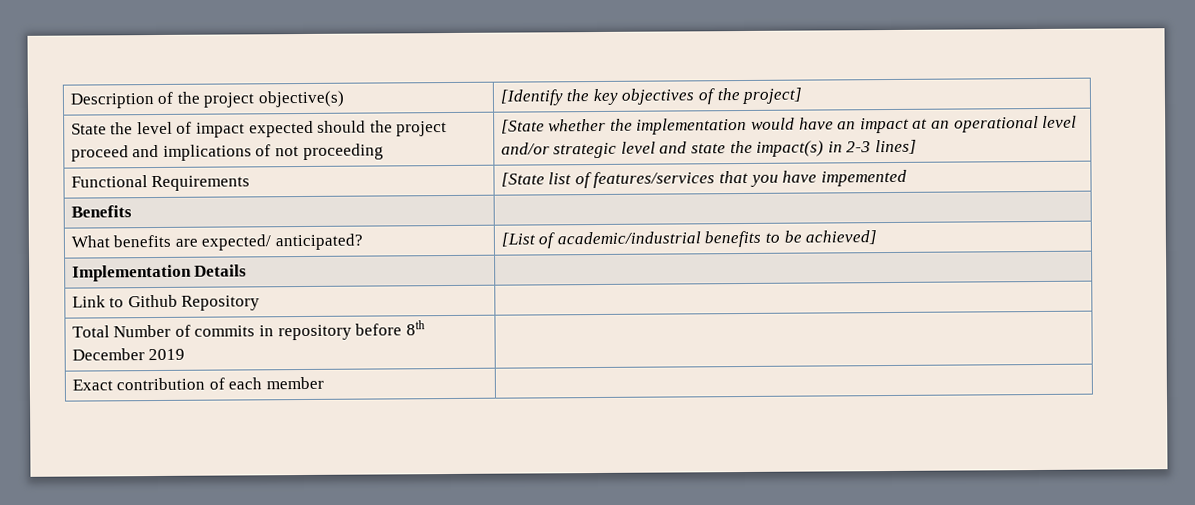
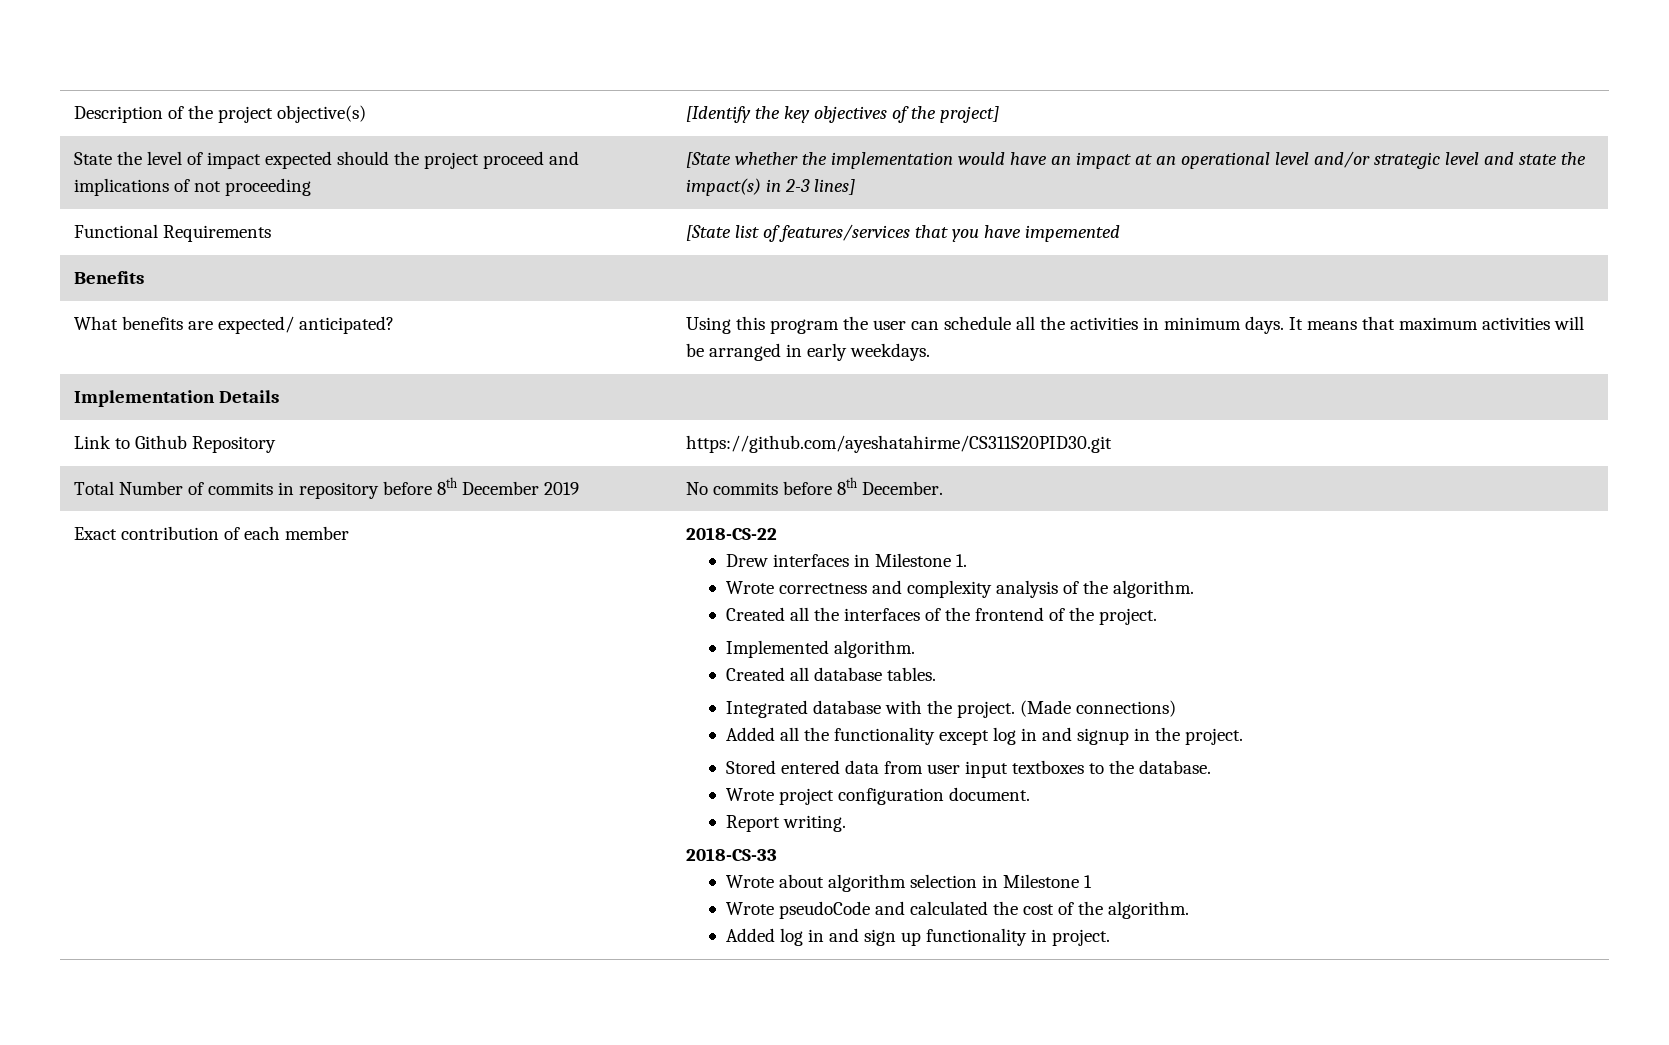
[500,230,878,249] [List of academic/industrial benefits to be achieved] -> [686,316,1585,334] [686,343,931,361] Using this program the user can schedule all the activities in minimum days. It means that maximum activities will be arranged in early weekdays.
(261, 303) none -> [686,435,1113,453] https://github.com/ayeshatahirme/CS311S20PID30.git
(186, 354) none -> [686,477,944,495] No commits before 8th December.
(325, 383) none -> [686,527,778,540] [725,553,967,567] [725,580,1194,598] [725,607,1157,625] [725,640,915,658] [725,667,936,681] [725,700,1176,718] [725,727,1243,745] [725,760,1211,778] [725,787,1030,805] [725,815,846,832] [686,848,778,861] [725,874,1092,892] [725,901,1189,919] [725,928,1110,946] 2018-CS-22 // Drew interfaces in Milestone 1. // Wrote correctness and complexity analysis of the algorithm. // Created all the interfaces of the frontend of the project. // Implemented algorithm. // Created all database tables. // Integrated database with the project. (Made connections) // Added all the functionality except log in and signup in the project. // Stored entered data from user input textboxes to the database. // Wrote project configuration document. // Report writing. // 2018-CS-33 // Wrote about algorithm selection in Milestone 1 // Wrote pseudoCode and calculated the cost of the algorithm. // Added log in and sign up functionality in project.

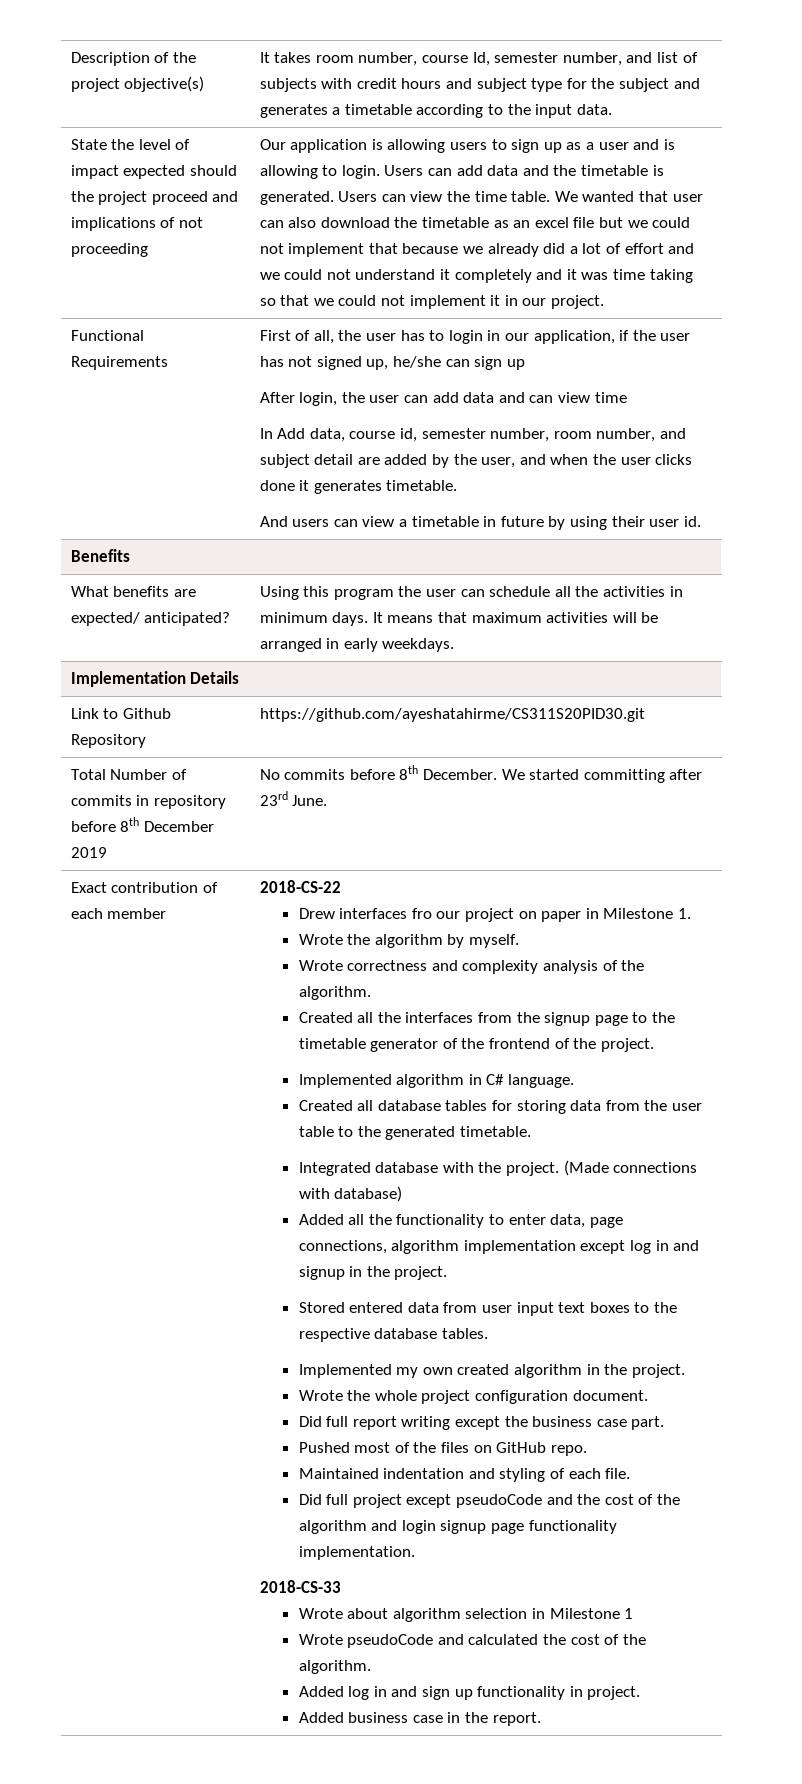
[686,106,1000,123] [Identify the key objectives of the project] -> [259,52,698,66] [259,78,700,92] [259,104,612,118] It takes room number, course Id, semester number, and list of subjects with credit hours and subject type for the subject and generates a timetable according to the input data.
[686,151,1587,169] [686,178,856,196] [74,224,272,242] [686,224,1121,242] [State whether the implementation would have an impact at an operational level and/or strategic level and state the impact(s) in 2-3 lines] // Functional Requirements | [State list of features/services that you have impemented -> [259,139,675,153] [259,165,664,179] [259,191,703,205] [259,217,691,228] [259,243,695,257] [259,269,693,283] [259,295,604,309] [70,330,144,341] [70,356,168,370] [259,330,691,344] [259,356,525,370] [259,392,627,406] [259,428,686,442] [259,454,693,468] [259,480,458,494] [259,516,701,530] Our application is allowing users to sign up as a user and is allowing to login. Users can add data and the timetable is generated. Users can view the time table. We wanted that user can also download the timetable as an excel file but we could not implement that because we already did a lot of effort and we could not understand it completely and it was time taking so that we could not implement it in our project. // Functional Requirements | First of all, the user has to login in our application, if the user has not signed up, he/she can sign up // After login, the user can add data and can view time // In Add data, course id, semester number, room number, and subject detail are added by the user, and when the user clicks done it generates timetable. // And users can view a timetable in future by using their user id.
(944, 488) none -> [501,769,703,783] [259,791,328,806] We started committing after 23rd June.
[853,553,967,567] in Milestone 1. -> [411,908,691,922] [298,934,519,948] fro our project on paper in Milestone 1. // Wrote the algorithm by myself.
(920, 614) none -> [477,1012,675,1026] [298,1038,439,1052] from the signup page to the timetable generator
[833,640,915,658] algorithm. -> [396,1074,574,1088] algorithm in C# language.
[886,667,936,681] tables. -> [445,1100,702,1114] [298,1126,531,1140] tables for storing data from the user table to the generated timetable.
[1075,700,1176,717] connections) -> [613,1162,698,1173] [298,1186,403,1202] connections with database)
(935, 736) none -> [488,1214,623,1228] [298,1240,576,1254] to enter data, page connections, algorithm implementation
[1011,760,1211,774] [725,788,774,801] textboxes to the database. // Wrote -> [558,1302,677,1313] [298,1328,488,1342] [298,1364,685,1378] [298,1390,417,1401] text boxes to the respective database tables. // Implemented my own created algorithm in the project. // Wrote the whole
[725,815,846,832] Report writing. -> [298,1416,665,1430] [298,1442,587,1456] [298,1468,631,1482] [298,1494,680,1508] [298,1520,617,1534] [298,1546,415,1560] Did full report writing except the business case part. // Pushed most of the files on GitHub repo. // Maintained indentation and styling of each file. // Did full project except pseudoCode and the cost of the algorithm and login signup page functionality implementation.
(1110, 937) none -> [298,1712,541,1726] // Added business case in the report.

